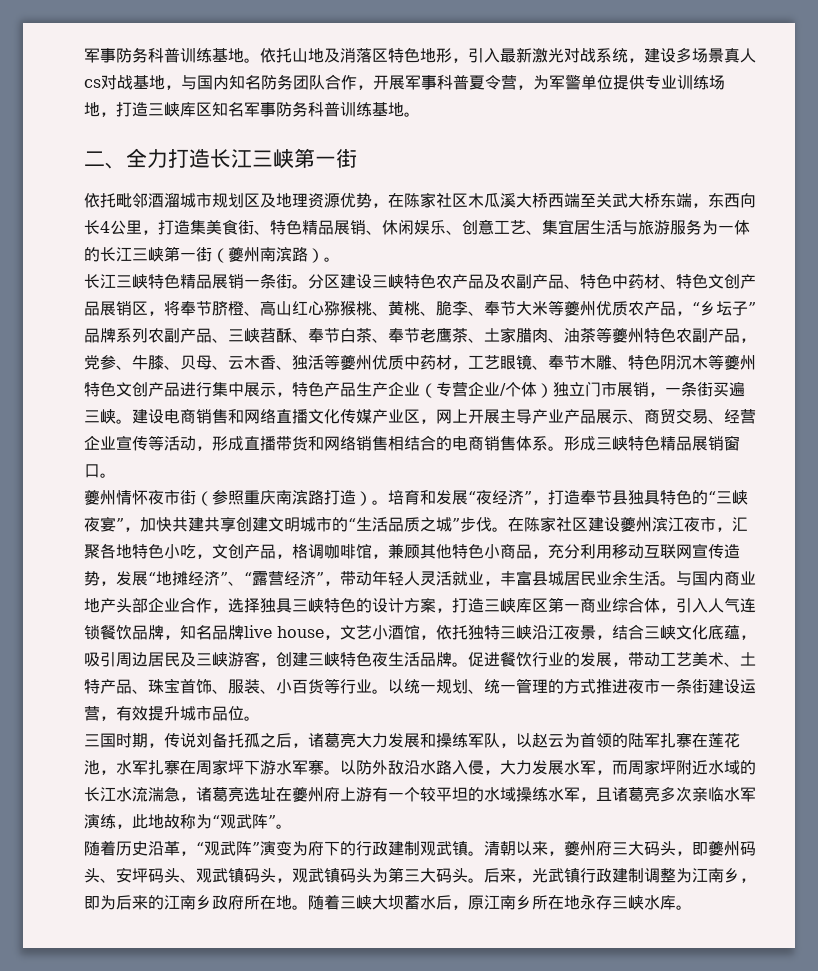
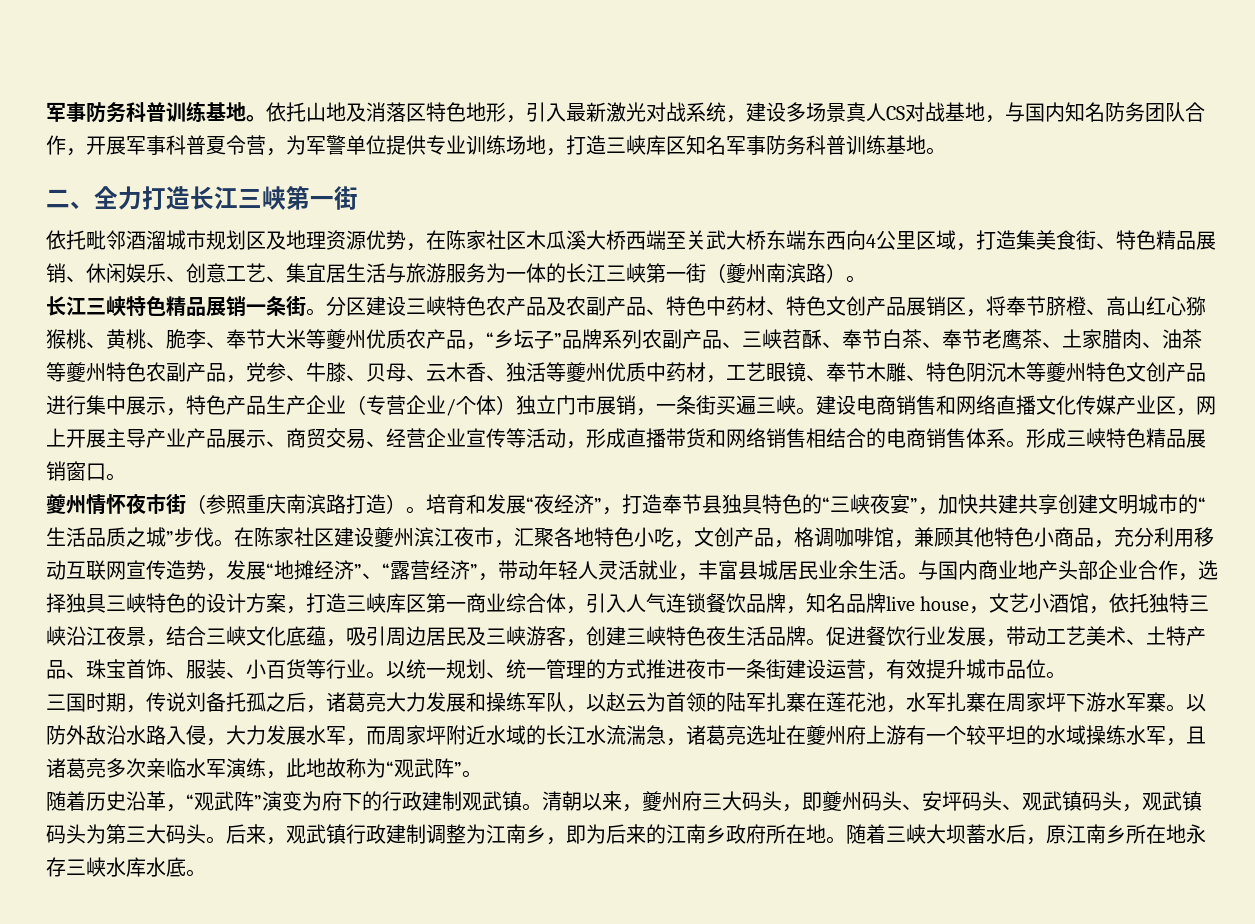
[84,79,101,88] cs -> [886,106,905,120] CS
[692,193,756,208] [84,220,100,235] ，东西向长 -> [806,230,866,250] 东西向
(142, 227) none -> [916,230,956,250] 区域
[564,652,580,667] 的 -> (946, 635) none
[532,868,548,883] 光 -> [286,825,306,844] 观
(676, 902) none -> [146,857,186,877] 水底

